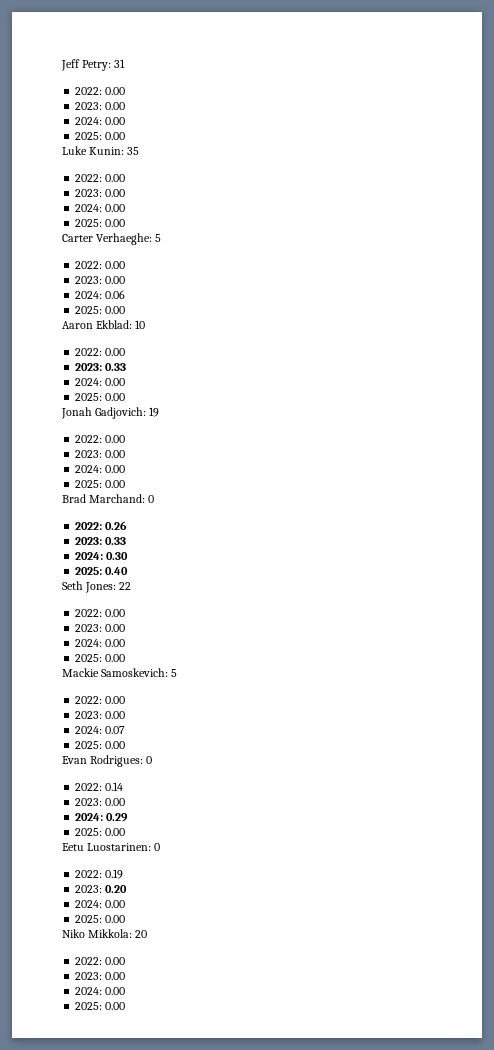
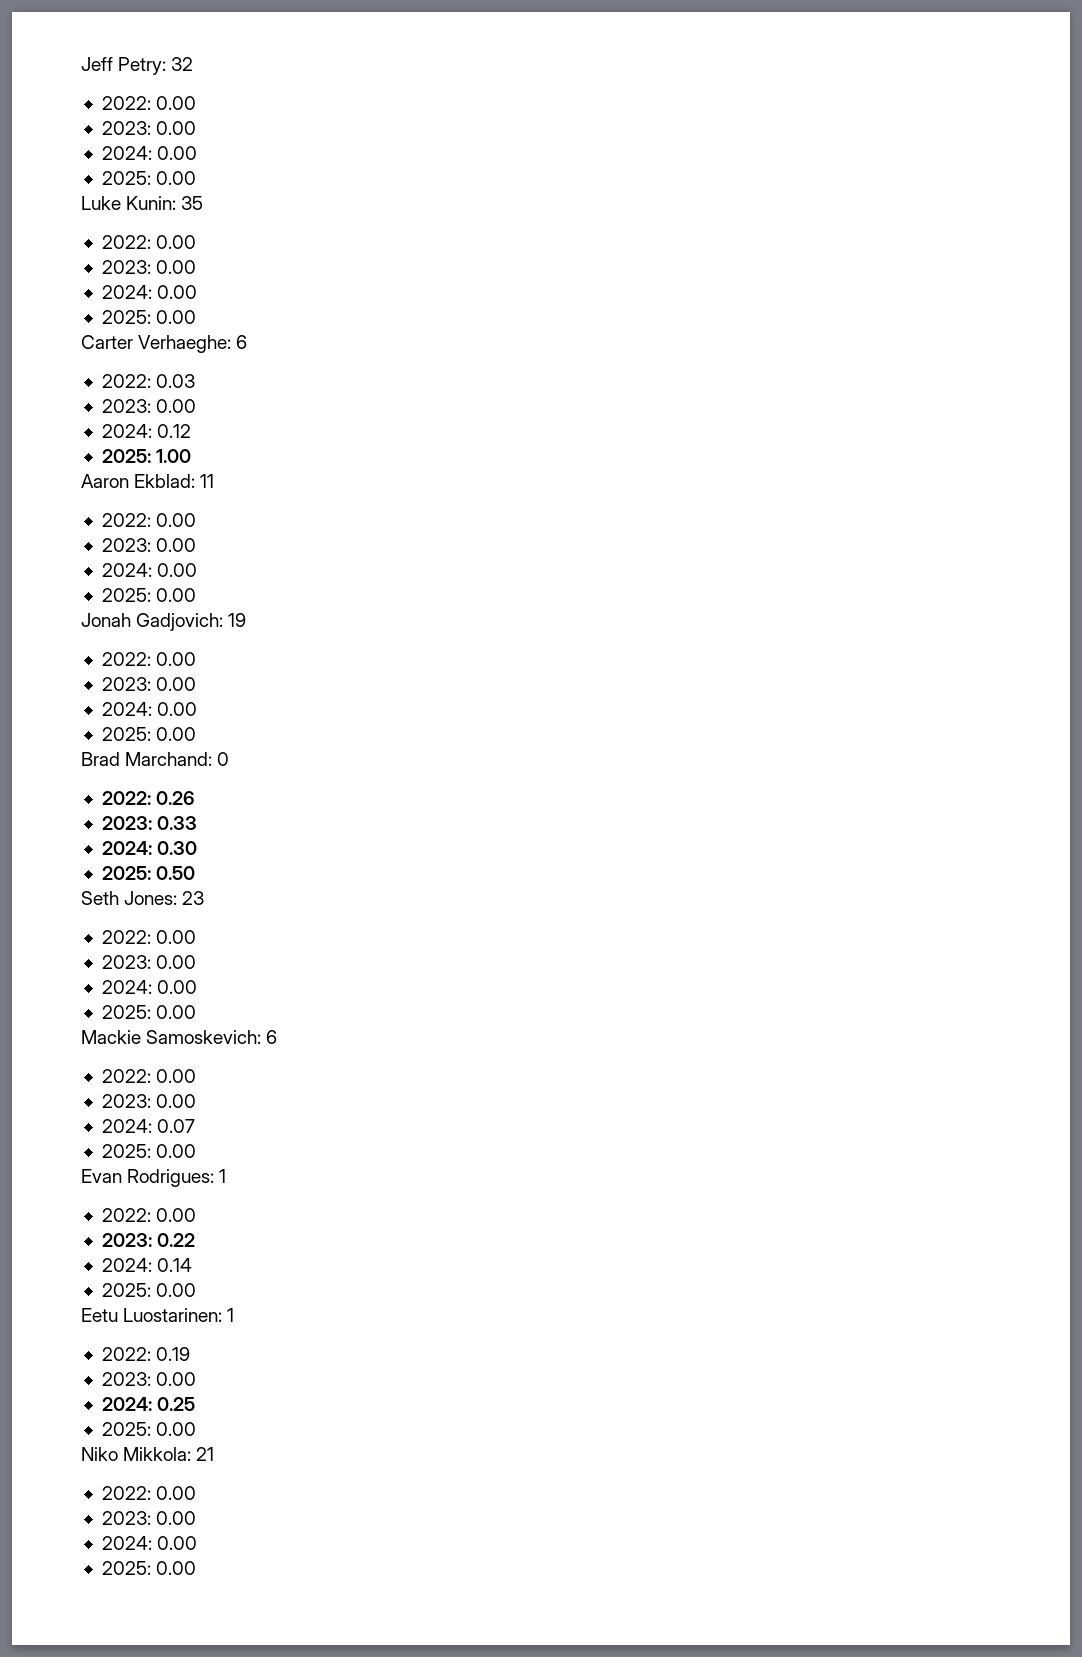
[114,59,126,68] 31 -> [171,57,194,71] 32
[155,234,162,242] [75,261,126,269] [75,276,126,284] [75,290,126,299] [75,306,126,314] [62,320,146,329] [75,348,126,356] [75,363,127,371] 5 // 2022: 0.00 // 2023: 0.00 // 2024: 0.06 // 2025: 0.00 // Aaron Ekblad: 10 // 2022: 0.00 // 2023: 0.33 -> [236,335,248,349] [101,374,196,388] [101,399,197,413] [101,424,192,438] [101,449,192,463] [81,474,215,488] [101,513,197,527] [101,538,197,552] 6 // 2022: 0.03 // 2023: 0.00 // 2024: 0.12 // 2025: 1.00 // Aaron Ekblad: 11 // 2022: 0.00 // 2023: 0.00
[105,567,129,575] 0.40 -> [156,866,196,880] 0.50
[119,582,132,590] 22 -> [182,891,205,905] 23
[171,669,178,677] 5 -> [266,1030,278,1044] 6
[146,756,153,764] [75,782,124,791] [75,798,126,806] [75,813,129,822] 0 // 2022: 0.14 // 2023: 0.00 // 2024: 0.29 -> [219,1169,227,1183] [101,1208,197,1222] [101,1233,196,1247] [101,1258,193,1272] 1 // 2022: 0.00 // 2023: 0.22 // 2024: 0.14
[154,843,161,851] 0 -> [227,1308,235,1322] 1
[105,885,128,893] [75,900,126,908] 0.20 // 2024: 0.00 -> [156,1372,197,1386] [101,1397,196,1411] 0.00 // 2024: 0.25
[135,930,148,938] 20 -> [196,1447,215,1461] 21

